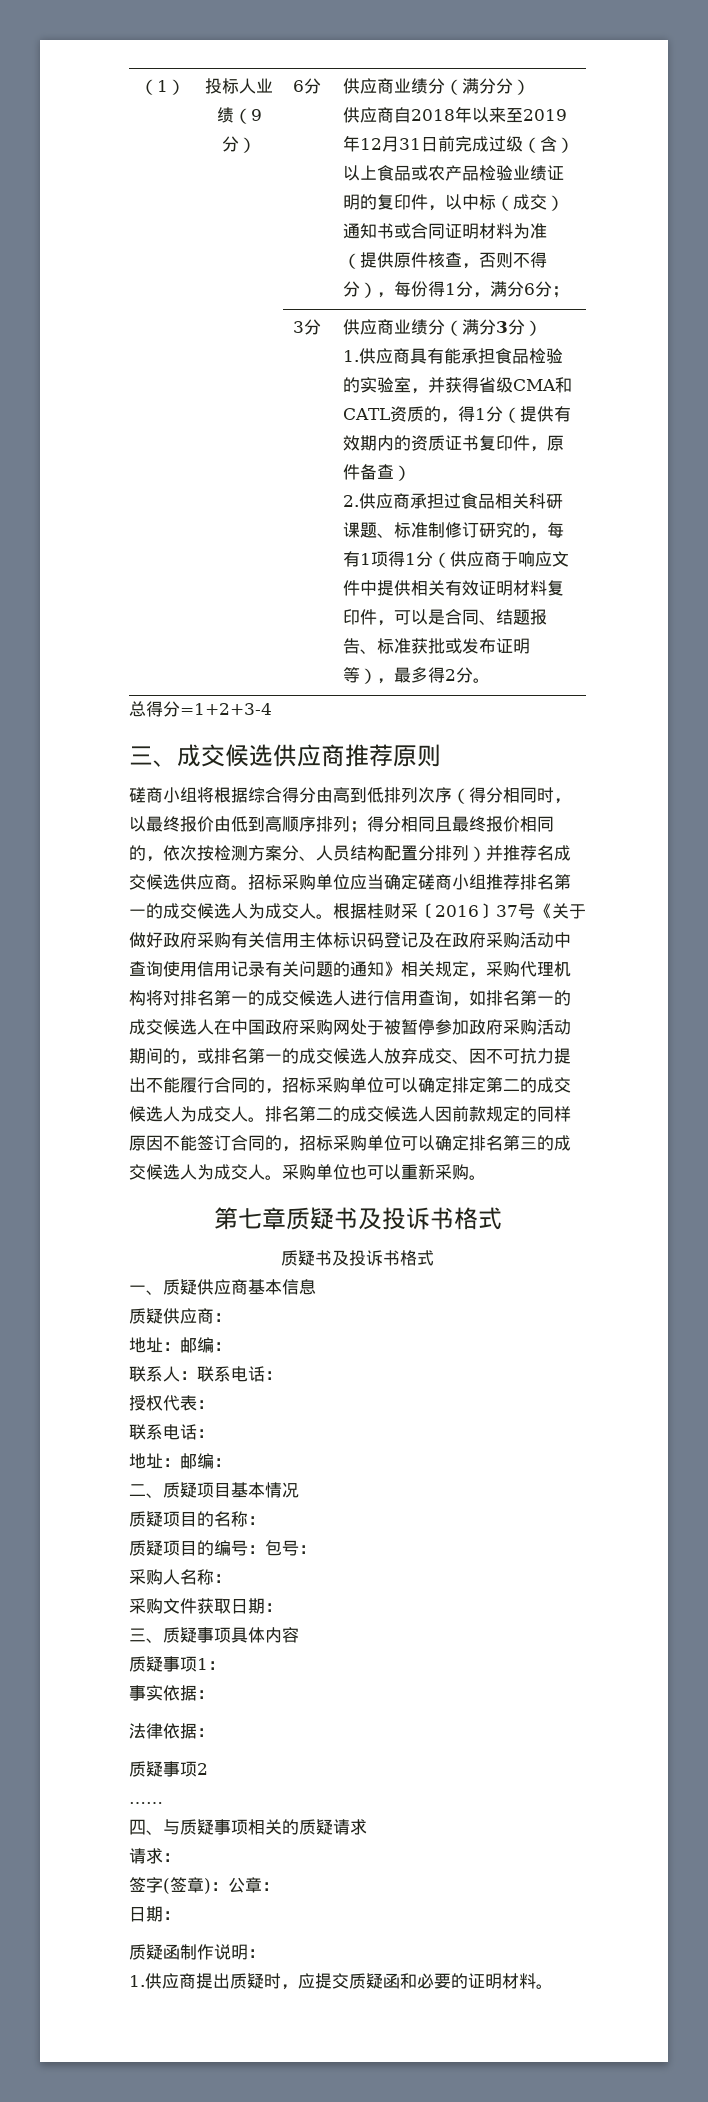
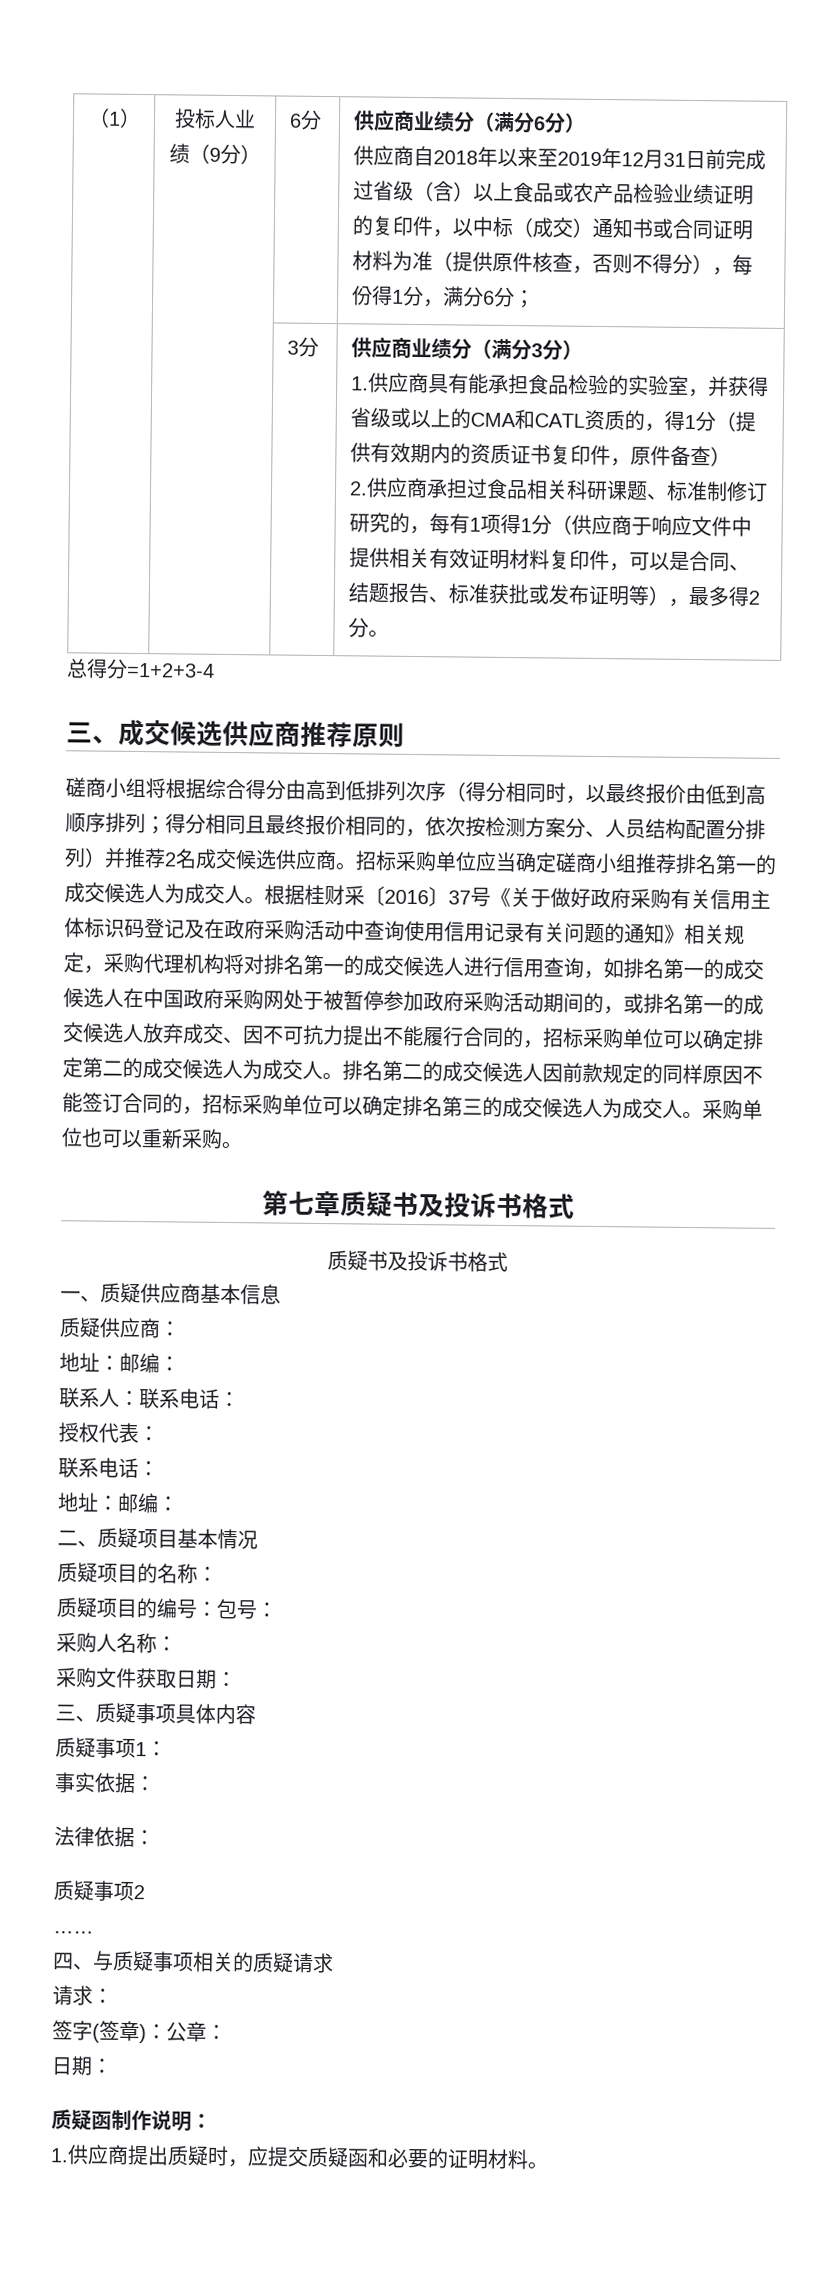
(496, 86) none -> [532,116,546,131] 6
(506, 144) none -> [372,180,394,201] 省
(513, 385) none -> [389,407,471,429] 或以上的
(537, 853) none -> [164,852,177,867] 2

